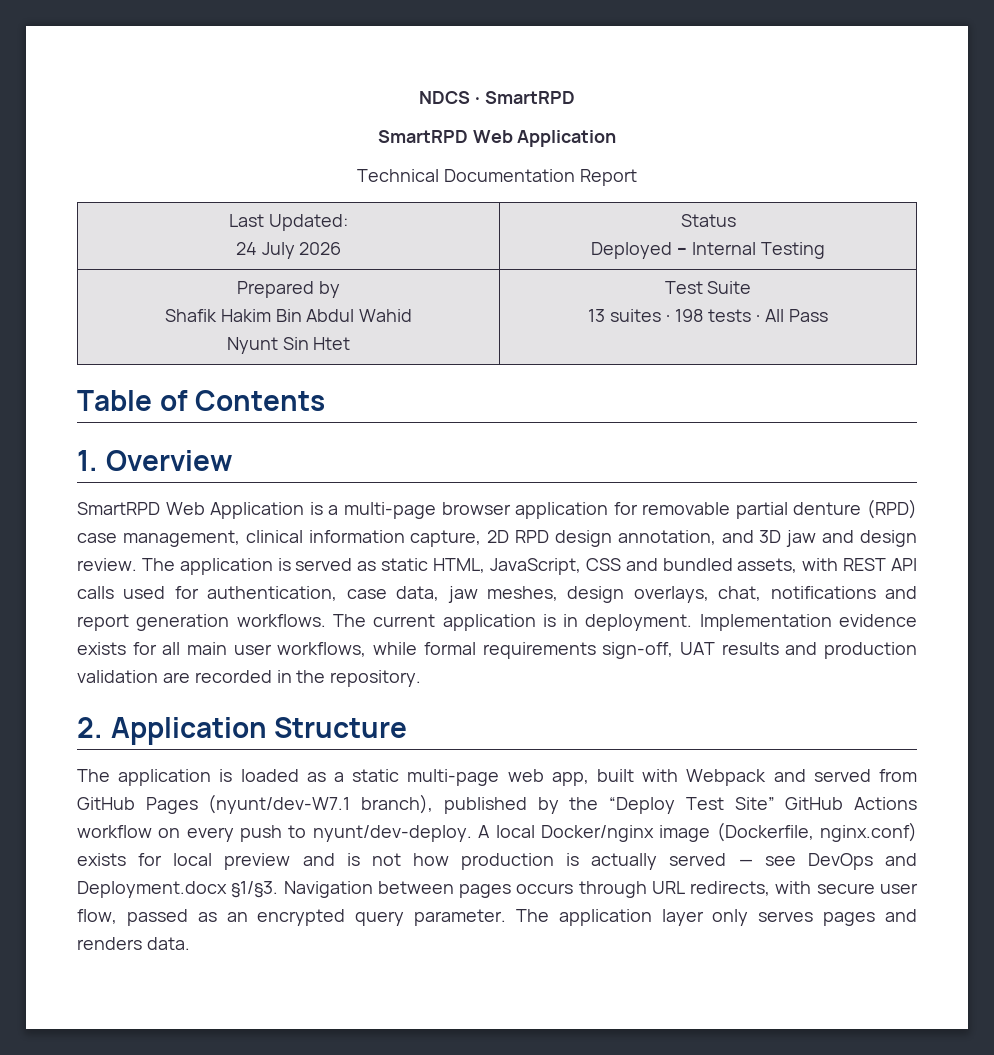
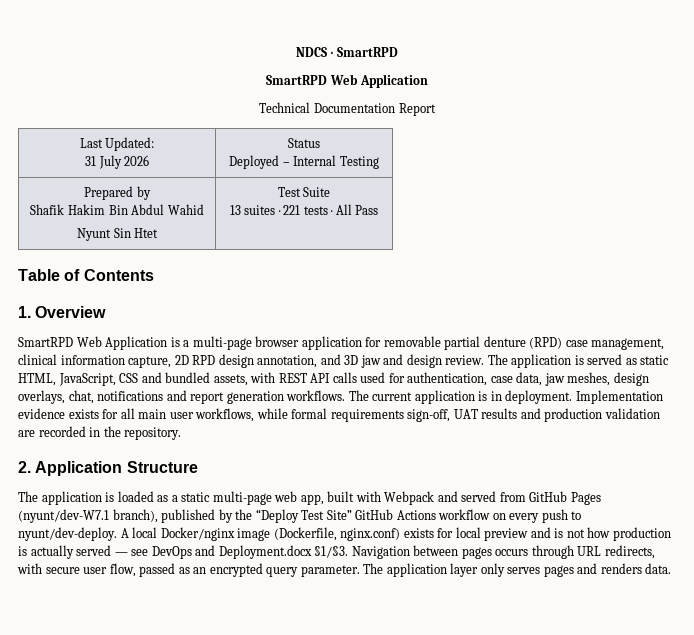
[235,242,257,255] 24 -> [84,156,96,166] 31
[675,309,704,322] 198 -> [283,205,301,215] 221

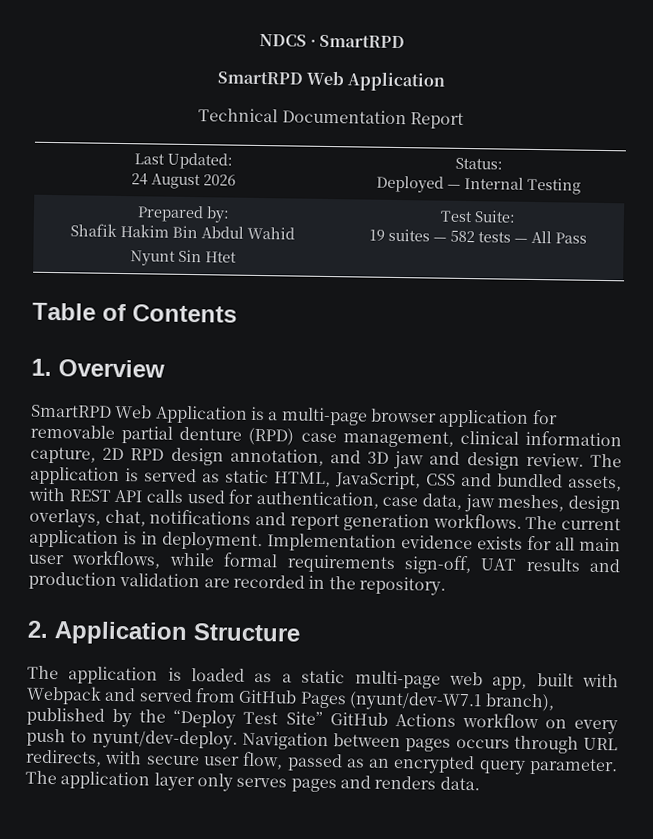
[84,155,122,169] 31 July -> [131,173,201,190] 24 August
[288,138,321,148] Status -> [454,157,503,170] Status:
[282,162,290,166] – -> [447,184,461,189] —
[136,186,151,200] by -> [205,206,230,223] by:
[303,187,331,197] [229,205,334,215] Suite // 13 suites · 221 tests · -> [474,210,516,223] [368,228,528,243] Suite: // 19 suites — 582 tests —
[120,527,671,541] [18,545,349,559] A local Docker/nginx image (Dockerfile, nginx.conf) exists for local preview and is not how production is actually served — see DevOps and Deployment.docx §1/§3. -> (238, 739) none

